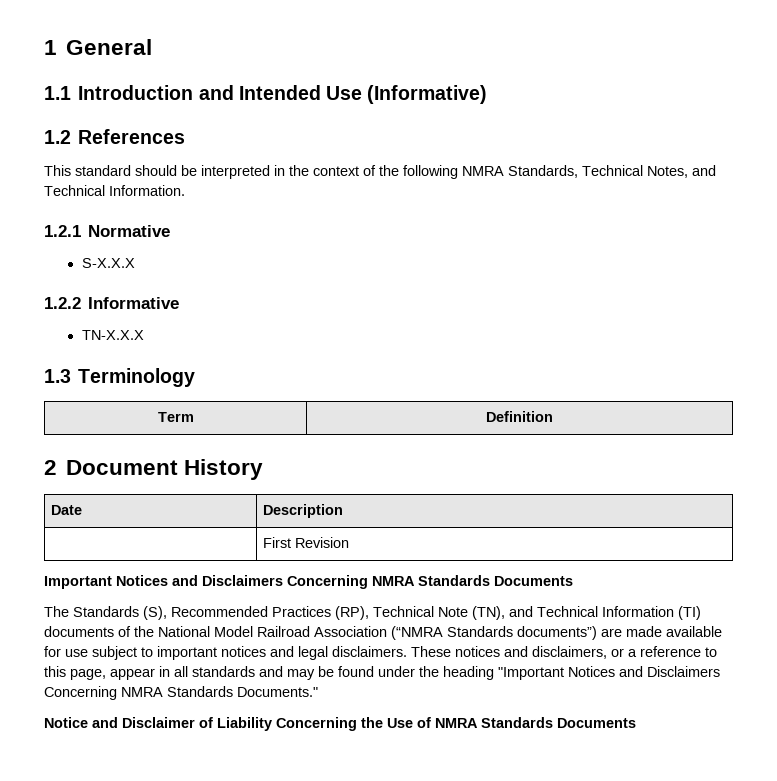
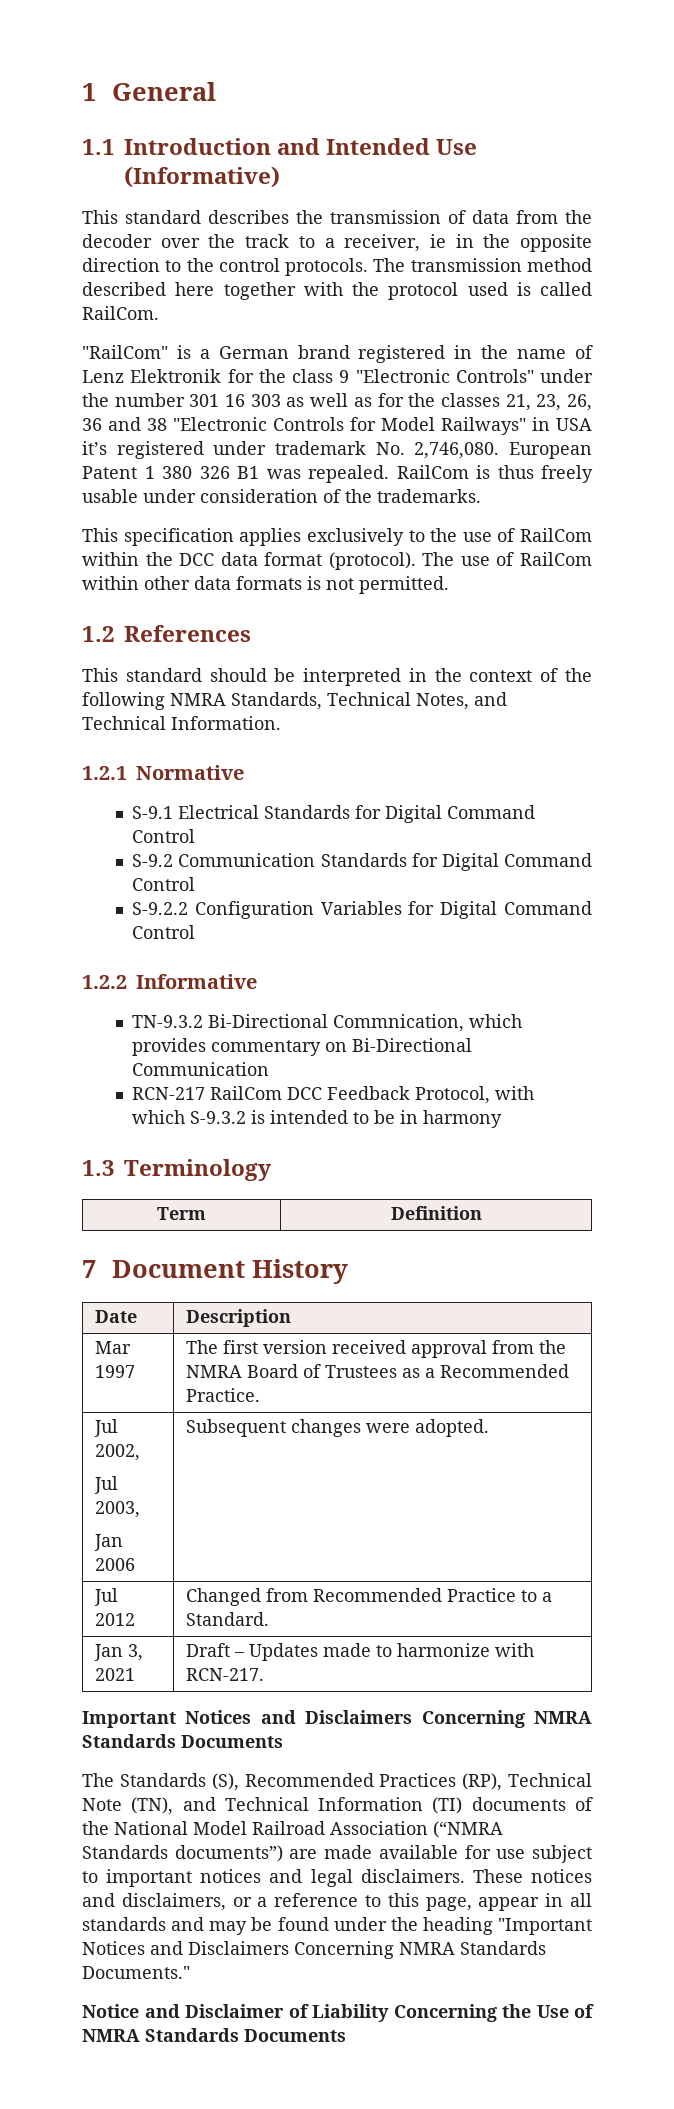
(488, 94) none -> [82,210,592,224] [82,234,592,252] [82,258,592,276] [82,282,592,300] [82,306,159,320] [82,345,594,363] [82,369,593,383] [82,393,592,411] [82,417,592,435] [82,441,592,459] [82,465,593,483] [82,489,481,503] [82,528,592,546] [82,552,592,570] [82,576,449,594] // This standard describes the transmission of data from the decoder over the track to a receiver, ie in the opposite direction to the control protocols. The transmission method described here together with the protocol used is called RailCom. // "RailCom" is a German brand registered in the name of Lenz Elektronik for the class 9 "Electronic Controls" under the number 301 16 303 as well as for the classes 21, 23, 26, 36 and 38 "Electronic Controls for Model Railways" in USA it’s registered under trademark No. 2,746,080. European Patent 1 380 326 B1 was repealed. RailCom is thus freely usable under consideration of the trademarks. // This specification applies exclusively to the use of RailCom within the DCC data format (protocol). The use of RailCom within other data formats is not permitted.
[81,258,135,268] [44,297,180,309] [81,330,144,340] S-X.X.X // 1.2.2 Informative // TN-X.X.X -> [132,805,536,823] [132,829,196,843] [132,853,592,871] [132,877,196,891] [132,901,592,919] [132,925,196,939] [82,974,257,989] [132,1014,523,1032] [132,1038,473,1056] [132,1062,270,1076] [132,1086,535,1104] [132,1110,503,1128] S-9.1 Electrical Standards for Digital Command Control // S-9.2 Communication Standards for Digital Command Control // S-9.2.2 Configuration Variables for Digital Command Control // 1.2.2 Informative // TN-9.3.2 Bi-Directional Commnication, which provides commentary on Bi-Directional Communication // RCN-217 RailCom DCC Feedback Protocol, with which S-9.3.2 is intended to be in harmony
[44,460,57,475] 2 -> [82,1260,96,1278] 7
[262,537,349,548] | First Revision -> [94,1341,131,1354] [94,1365,135,1378] [185,1340,566,1358] [185,1364,569,1378] [185,1388,260,1402] [93,1419,118,1437] [94,1444,140,1461] [93,1476,118,1494] [94,1501,140,1518] [93,1534,123,1551] [94,1558,135,1571] [185,1419,489,1437] [93,1588,118,1606] [94,1613,135,1626] [185,1588,552,1606] [185,1612,269,1626] [93,1644,143,1661] [94,1668,135,1681] [185,1643,534,1661] [185,1668,264,1681] Mar 1997 | The first version received approval from the NMRA Board of Trustees as a Recommended Practice. // Jul 2002, // Jul 2003, // Jan 2006 | Subsequent changes were adopted. // Jul 2012 | Changed from Recommended Practice to a Standard. // Jan 3, 2021 | Draft – Updates made to harmonize with RCN-217.

